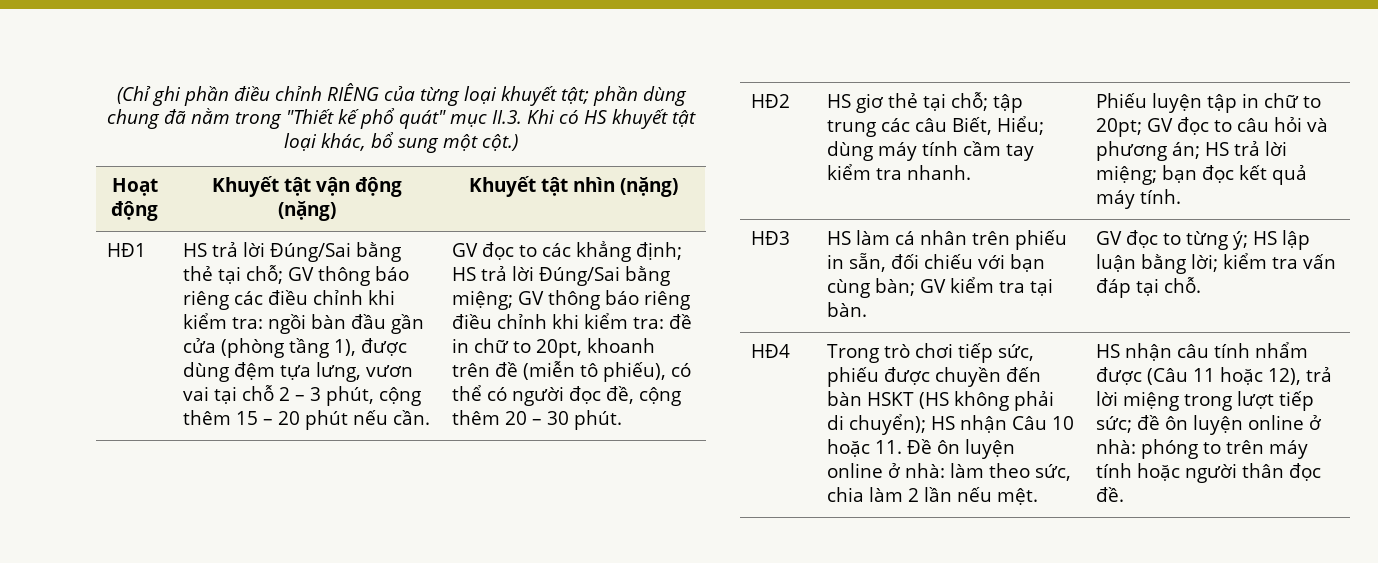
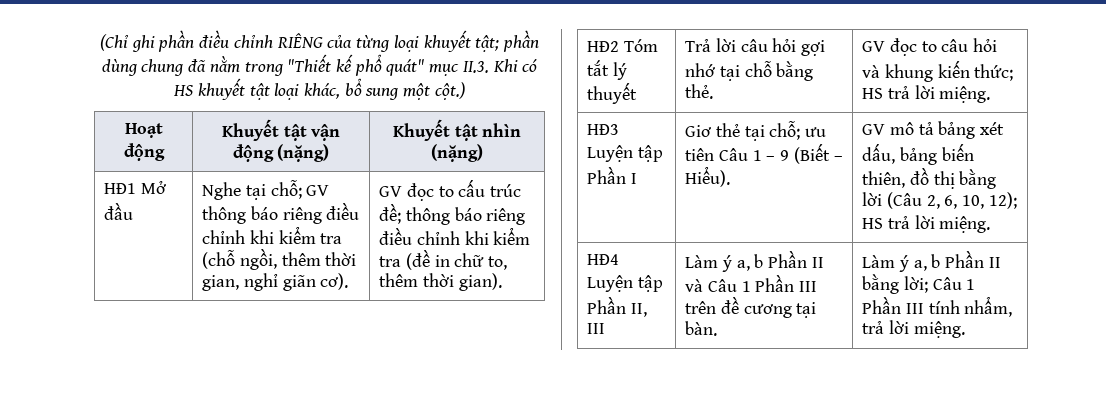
[183,242,402,262] [183,266,214,281] | HS trả lời Đúng/Sai bằng thẻ -> [140,181,166,194] [104,202,134,220] [202,182,242,200] Mở đầu | Nghe
[234,290,396,305] [183,313,425,334] [183,338,408,358] [183,362,414,382] [183,385,422,406] [183,410,431,430] [452,241,683,262] [452,266,671,286] [452,290,691,310] [452,313,693,329] [452,338,656,358] [452,361,692,382] [452,385,682,406] [452,410,623,430] [751,94,791,108] [827,92,1024,113] [827,116,1045,137] [827,141,1035,161] [827,164,972,180] [1096,93,1322,113] [1096,118,1143,137] các điều chỉnh khi kiểm tra: ngồi bàn đầu gần cửa (phòng tầng 1), được dùng đệm tựa lưng, vươn vai tại chỗ 2 – 3 phút, cộng thêm 15 – 20 phút nếu cần. | GV đọc to các khẳng định; HS trả lời Đúng/Sai bằng miệng; GV thông báo riêng điều chỉnh khi kiểm tra: đề in chữ to 20pt, khoanh trên đề (miễn tô phiếu), có thể có người đọc đề, cộng thêm 20 – 30 phút. // HĐ2 | HS giơ thẻ tại chỗ; tập trung các câu Biết, Hiểu; dùng máy tính cầm tay kiểm tra nhanh. | Phiếu luyện tập in chữ to 20pt; -> [326,202,360,220] [202,226,343,244] [202,248,357,270] [202,273,349,291] [379,179,522,201] [379,203,526,225] [379,227,531,245] [379,249,508,270] [379,273,502,291] [587,39,658,52] [587,60,627,80] [587,82,638,104] [685,38,826,56] [685,60,814,81] [685,84,714,99] điều chỉnh khi kiểm tra (chỗ ngồi, thêm thời gian, nghỉ giãn cơ). | GV đọc to cấu trúc đề; thông báo riêng điều chỉnh khi kiểm tra (đề in chữ to, thêm thời gian). // HĐ2 Tóm tắt lý thuyết | Trả lời câu hỏi gợi nhớ tại chỗ bằng thẻ. |
[1096,141,1288,161] [1096,165,1308,185] [1096,189,1182,209] [751,231,791,245] [827,230,1068,250] [827,253,1046,272] [827,277,1054,298] [827,302,868,317] [1096,230,1311,250] [1096,253,1337,274] [1096,277,1202,298] [751,344,791,358] [827,343,1035,363] [827,367,1042,387] [827,391,1055,411] [827,414,1075,435] [827,439,1016,459] [827,463,1072,481] [827,487,1039,505] [1096,342,1309,361] [1096,367,1333,385] [1096,391,1315,411] [1096,415,1323,435] [1096,439,1309,459] [1096,463,1322,483] [1096,487,1125,502] phương án; HS trả lời miệng; bạn đọc kết quả máy tính. // HĐ3 | HS làm cá nhân trên phiếu in sẵn, đối chiếu với bạn cùng bàn; GV kiểm tra tại bàn. | GV đọc to từng ý; HS lập luận bằng lời; kiểm tra vấn đáp tại chỗ. // HĐ4 | Trong trò chơi tiếp sức, phiếu được chuyền đến bàn HSKT (HS không phải di chuyển); HS nhận Câu 10 hoặc 11. Đề ôn luyện online ở nhà: làm theo sức, chia làm 2 lần nếu mệt. | HS nhận câu tính nhẩm được (Câu 11 hoặc 12), trả lời miệng trong lượt tiếp sức; đề ôn luyện online ở nhà: phóng to trên máy tính hoặc người thân đọc đề. -> [884,60,1014,82] [862,85,991,103] [587,124,620,135] [587,145,663,162] [587,166,637,184] [685,120,827,141] [685,143,843,164] [685,166,731,187] [862,121,1005,139] [862,143,974,165] [862,167,997,189] [862,192,1017,209] [862,215,991,233] [587,254,620,265] [587,275,663,292] [587,296,647,317] [587,323,606,334] [685,250,824,272] [685,274,818,292] [685,296,817,318] [685,321,718,336] [862,250,1001,272] [862,274,976,294] [862,296,1013,317] [862,320,965,338] khung kiến thức; HS trả lời miệng. // HĐ3 Luyện tập Phần I | Giơ thẻ tại chỗ; ưu tiên Câu 1 – 9 (Biết – Hiểu). | GV mô tả bảng xét dấu, bảng biến thiên, đồ thị bằng lời (Câu 2, 6, 10, 12); HS trả lời miệng. // HĐ4 Luyện tập Phần II, III | Làm ý a, b Phần II và Câu 1 Phần III trên đề cương tại bàn. | Làm ý a, b Phần II bằng lời; Câu 1 Phần III tính nhẩm, trả lời miệng.

